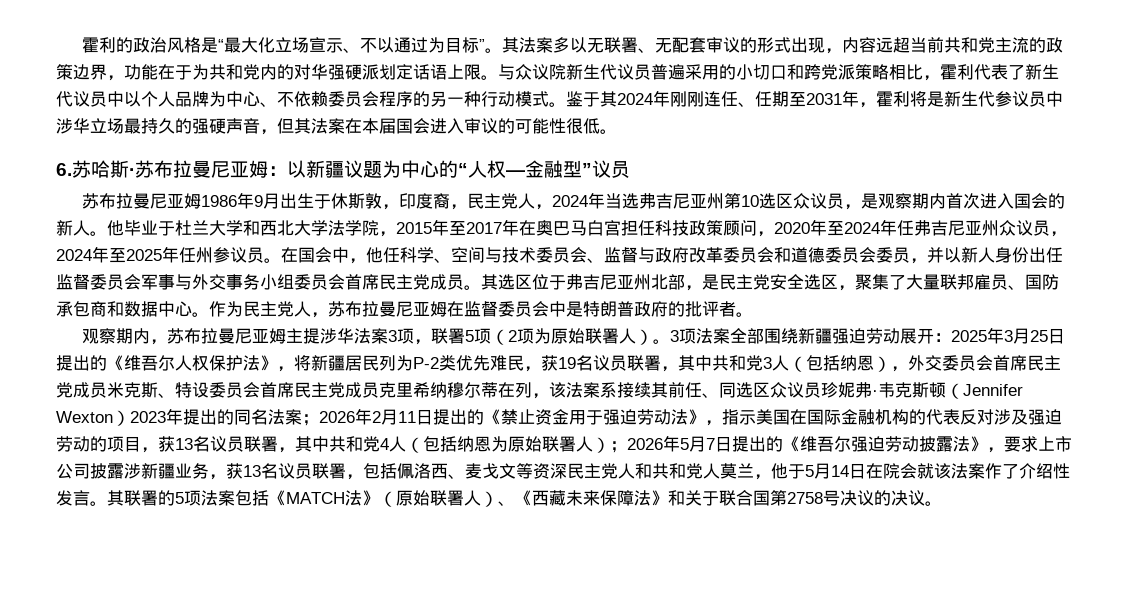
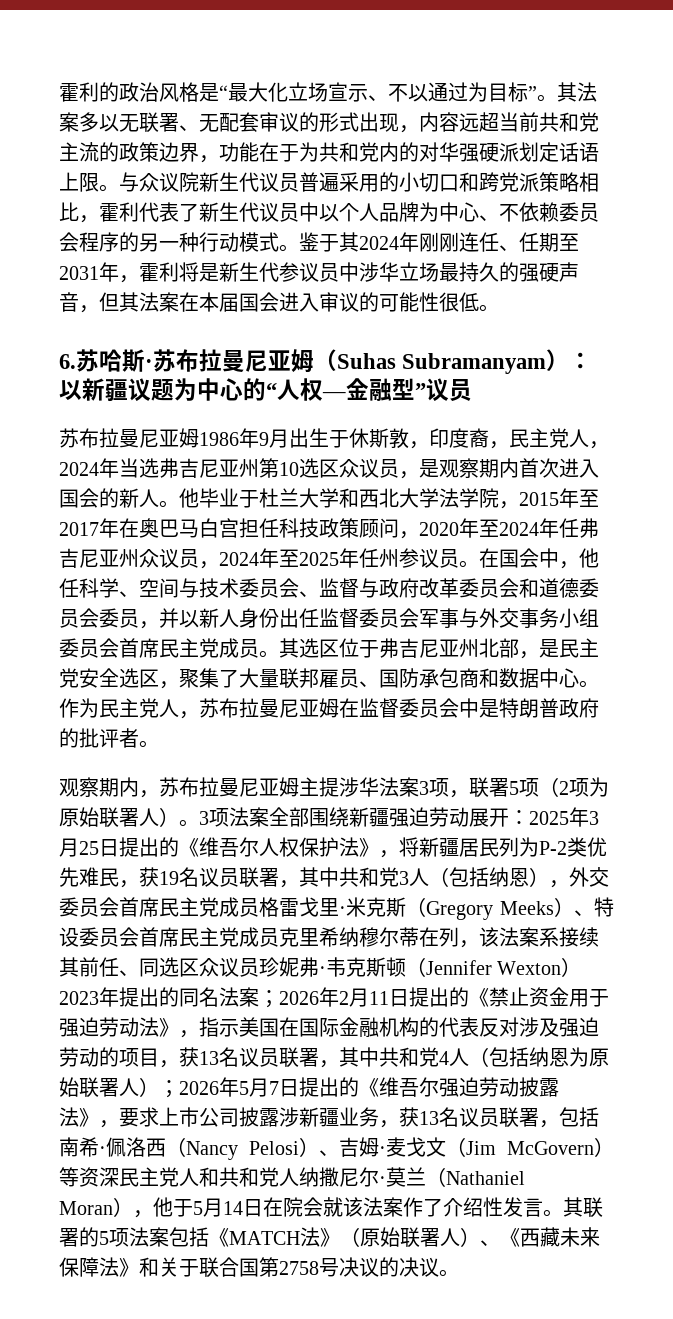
(268, 169) none -> [314,349,570,374] （Suhas Subramanyam）
[107,382,158,398] 米克斯 -> [259,897,574,920] 格雷戈里·米克斯（Gregory Meeks）
[397,463,516,479] 佩洛西、麦戈文 -> [59,1137,614,1160] 南希·佩洛西（Nancy Pelosi）、吉姆·麦戈文（Jim McGovern）
[720,463,754,479] 莫兰 -> [299,1167,525,1187] [59,1197,133,1217] 纳撒尼尔·莫兰（Nathaniel Moran）

